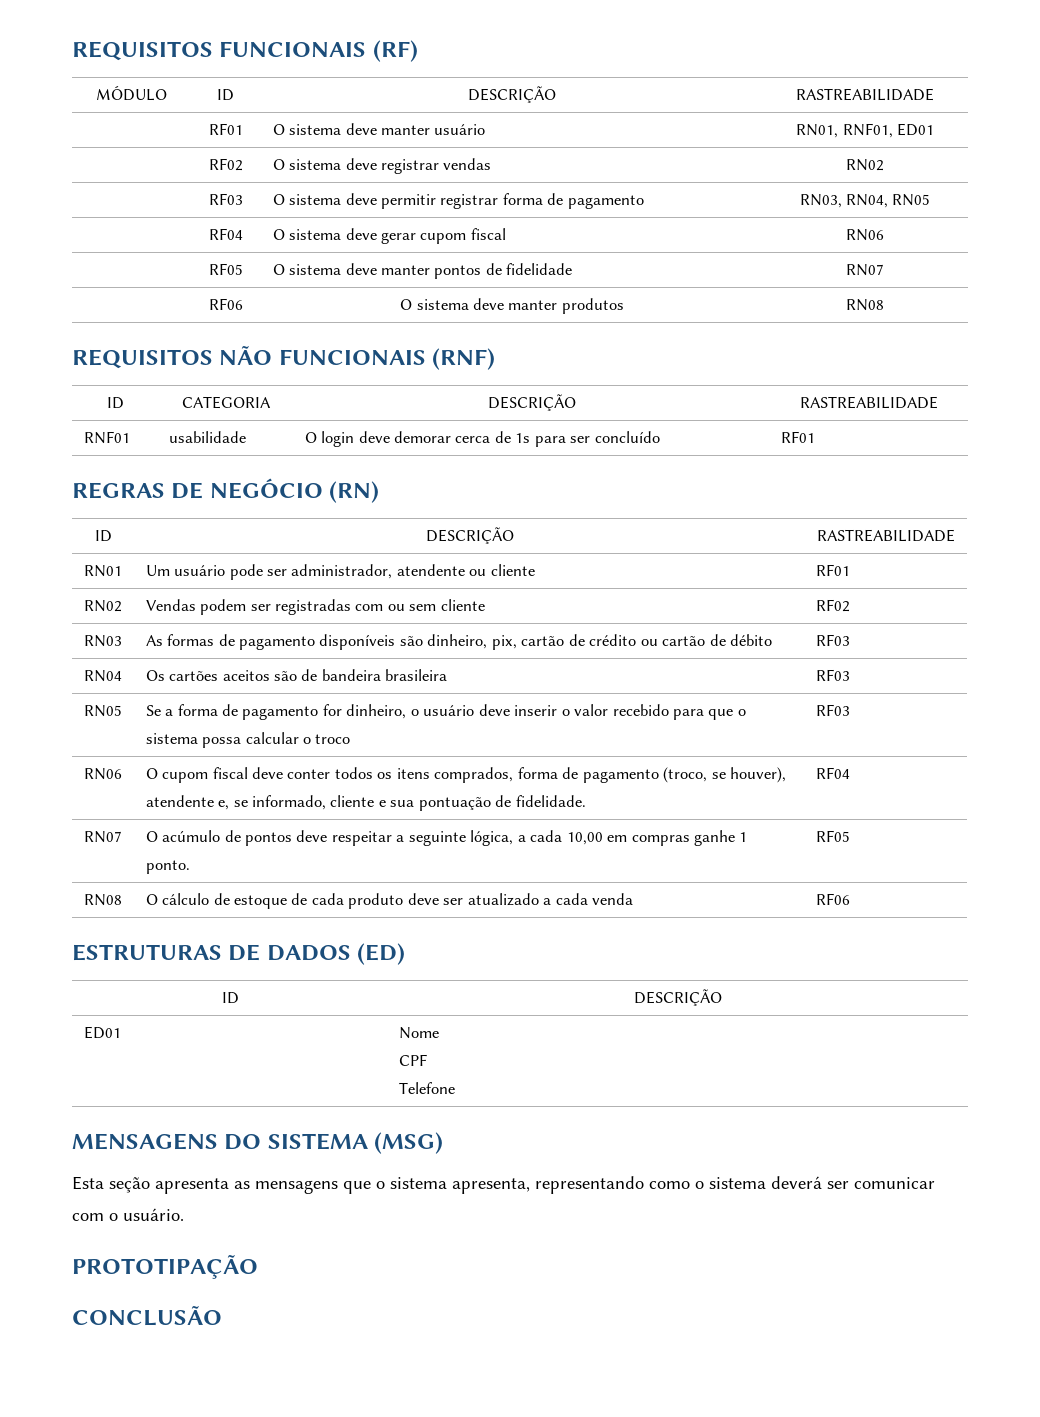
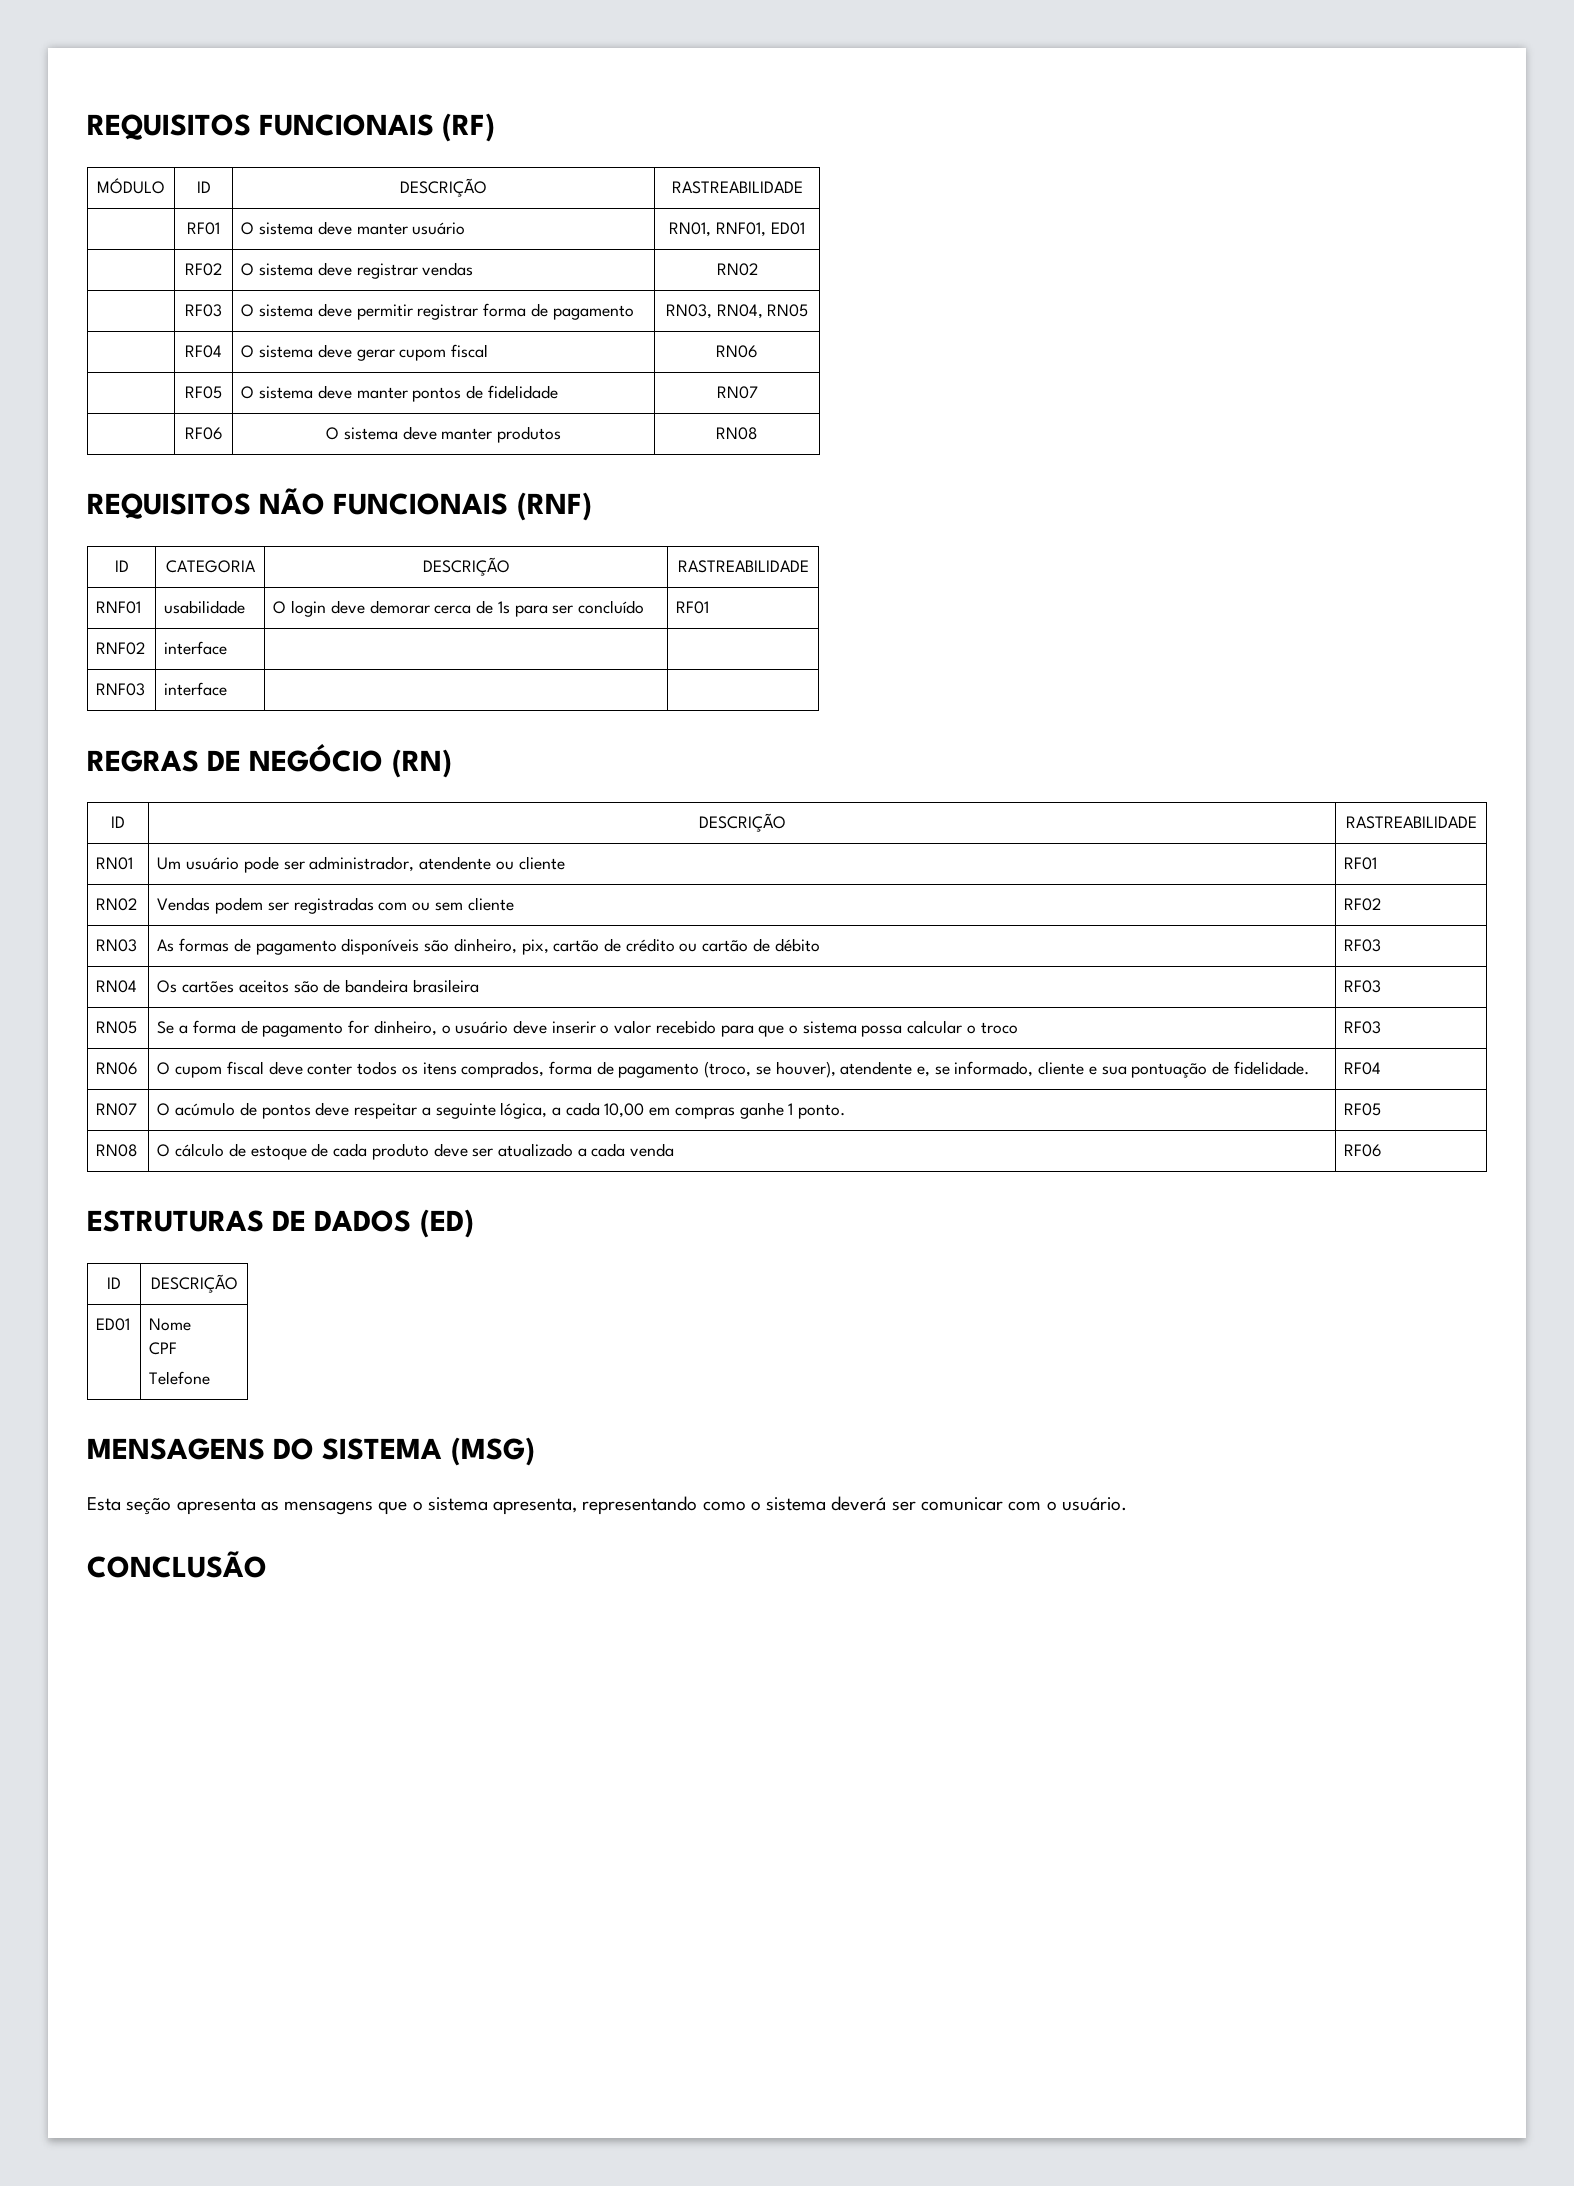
(815, 437) none -> [96,642,146,655] [164,641,228,655] [96,683,146,696] [164,682,228,696] // RNF02 | interface | | // RNF03 | interface | |
[72,1255,258,1279] // PROTOTIPAÇÃO -> (1127, 1504) none

